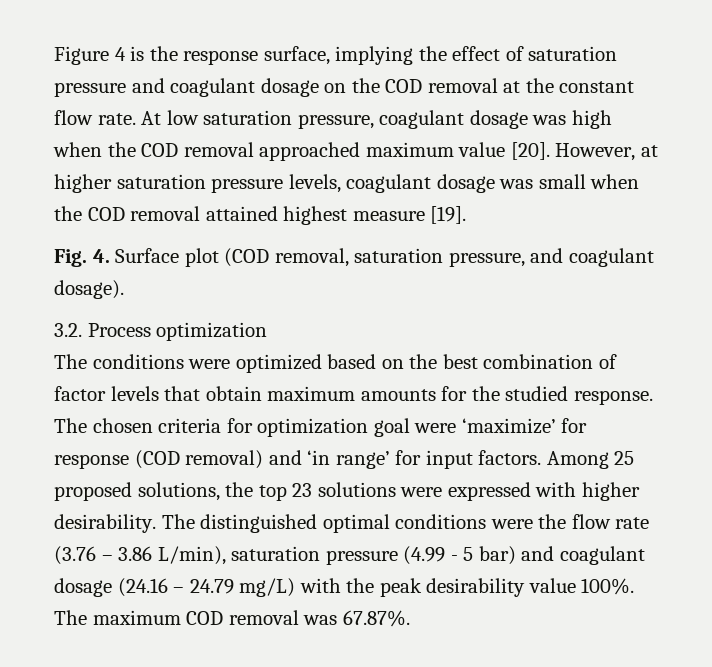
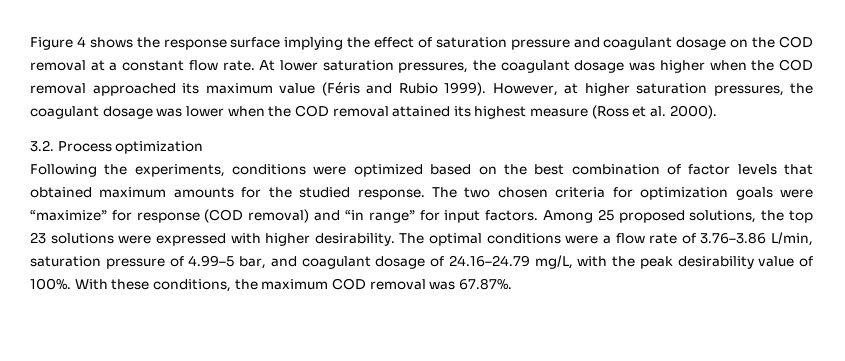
[130,46,145,61] is -> [89,37,133,48] shows
[263,46,330,65] surface, -> [230,37,281,48] surface
[525,78,554,93] the -> [109,62,118,71] a
[166,110,612,129] low saturation pressure, coagulant dosage was high -> [279,60,705,73] lower saturation pressures, the coagulant dosage was higher
(361, 151) none -> [182,83,199,94] its
[510,142,550,160] [20]. -> [321,82,486,96] (Féris and Rubio 1999).
[211,174,586,193] pressure levels, coagulant dosage was small -> [713,83,813,96] [30,106,224,119] pressures, the coagulant dosage was lower
(278, 213) none -> [453,106,471,117] its
[430,206,467,224] [54,248,654,267] [54,280,124,299] [19]. // Fig. 4. Surface plot (COD removal, saturation pressure, and coagulant dosage). -> [591,105,717,119] (Ross et al. 2000).
[54,354,87,369] The -> [30,164,225,177] Following the experiments,
[205,386,262,401] obtain -> [30,187,92,198] obtained
(87, 425) none -> [464,187,491,198] two
[373,418,556,437] goal were ‘maximize’ -> [735,187,814,200] [30,210,107,221] goals were “maximize”
[307,450,390,469] ‘in range’ -> [344,210,415,223] “in range”
[200,514,318,533] distinguished -> (425, 238) none
[538,514,567,529] the -> [602,235,611,244] a
[54,546,645,565] [54,578,296,597] (3.76 – 3.86 L/min), saturation pressure (4.99 - 5 bar) and coagulant dosage (24.16 – 24.79 mg/L) -> [681,232,813,246] [30,255,573,269] of 3.76–3.86 L/min, saturation pressure of 4.99–5 bar, and coagulant dosage of 24.16–24.79 mg/L,
[581,578,635,595] [54,610,87,625] 100%. The -> [799,256,813,267] [30,278,258,292] of 100%. With these conditions, the

